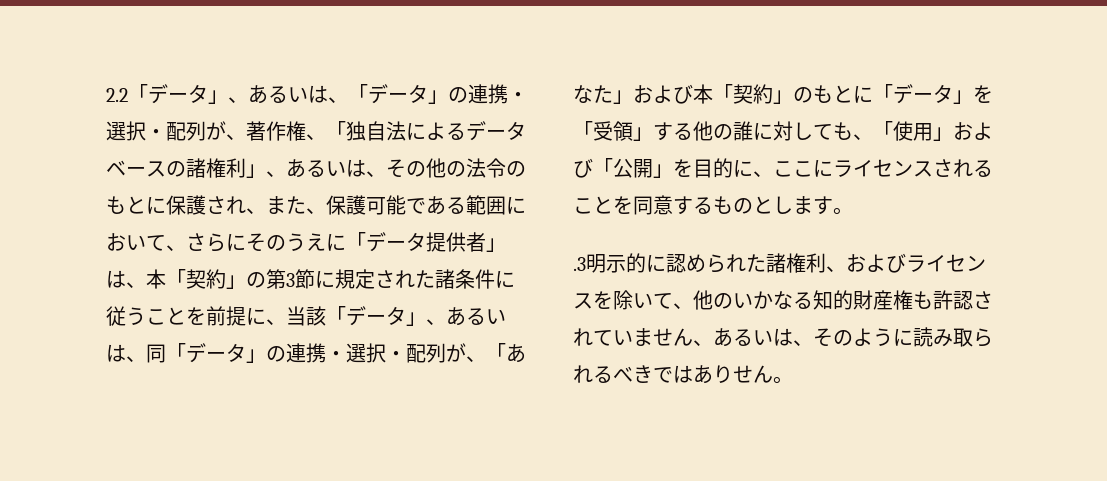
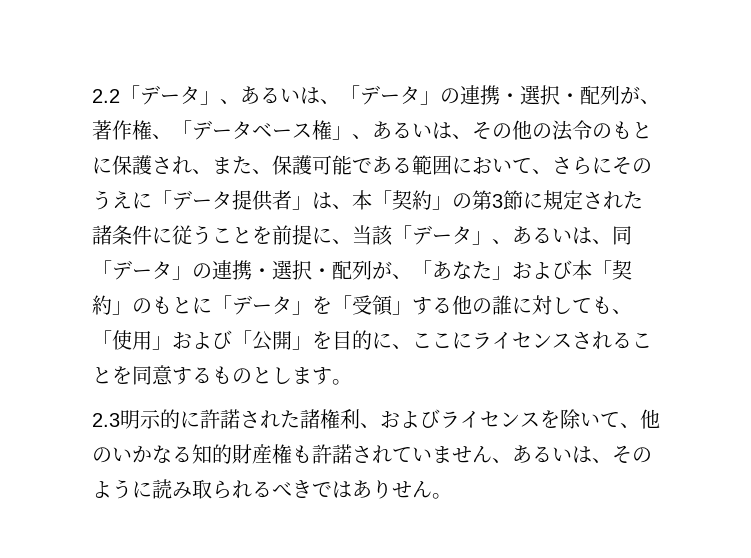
[346,121,466,141] 独自法による -> (192, 129) none
[166,158,246,178] の諸権利 -> [312,120,332,140] 権
[573,257,586,271] .3 -> [92,413,120,427] 2.3
[666,254,726,273] 認めら -> [200,409,260,429] 許諾さ
[953,291,973,310] 認 -> [332,444,352,464] 諾

